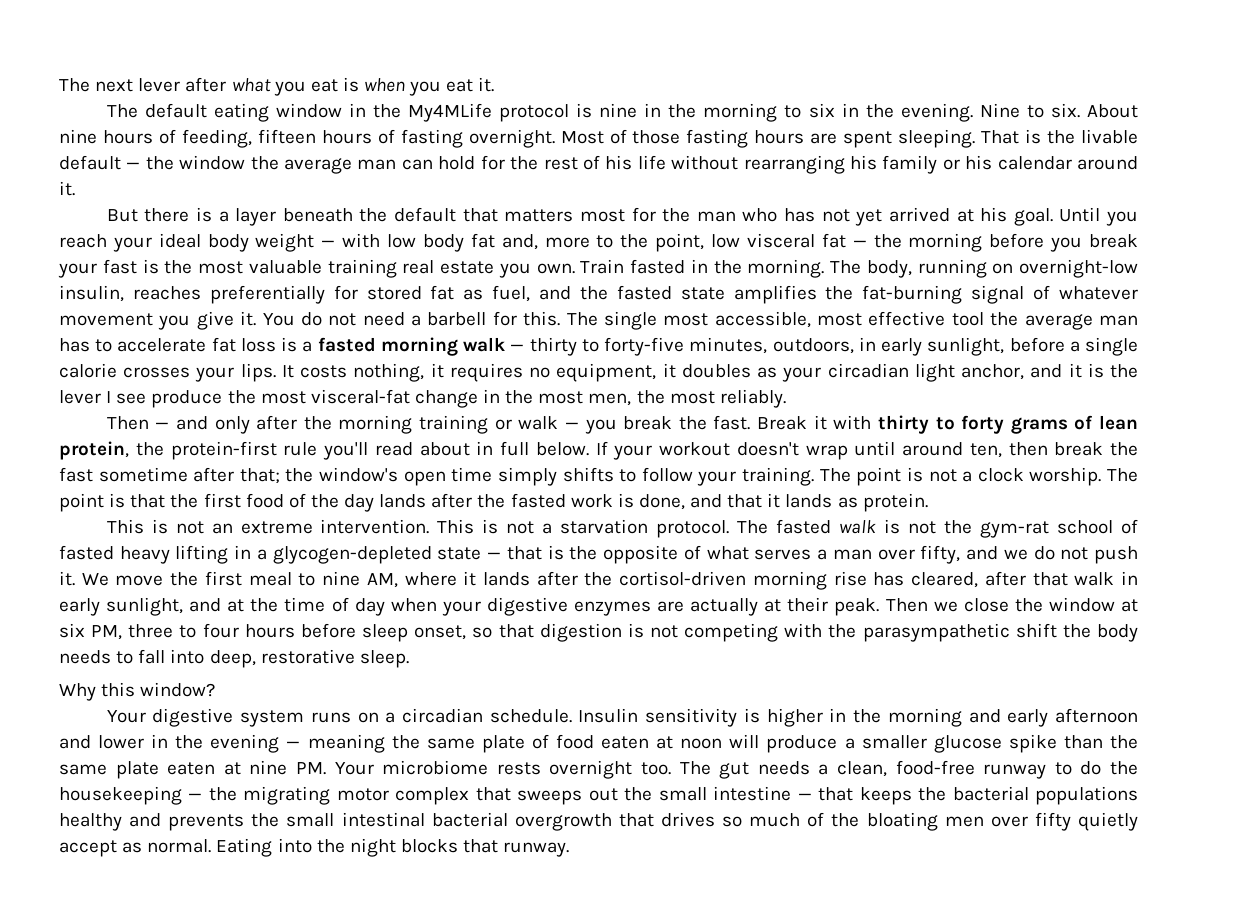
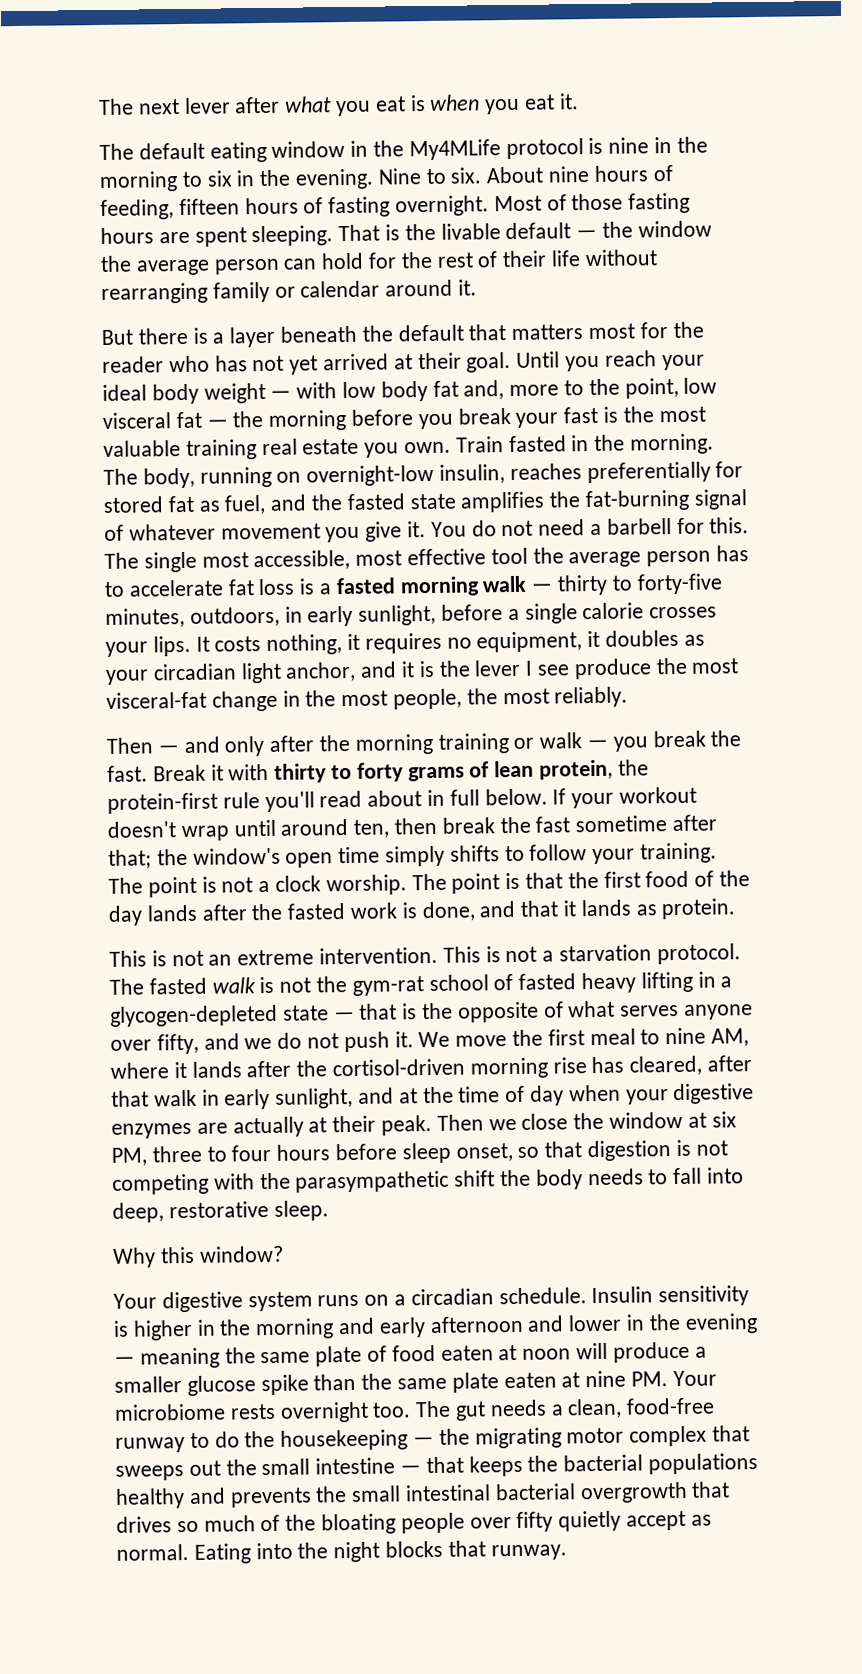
[357,159,397,170] man -> [213,258,280,275] person
[605,155,633,170] his -> [502,250,548,268] their
[849,155,877,170] his -> (208, 293) none
[965,155,993,170] his -> (296, 292) none
[696,211,736,222] man -> [102,356,164,373] reader
[980,207,1008,222] his -> [417,352,462,370] their
[1099,315,1139,326] man -> [646,550,712,567] person
[588,393,632,406] men, -> [393,688,463,710] people,
[817,549,872,560] a man -> [684,1004,754,1020] anyone
[944,816,984,827] men -> [400,1512,465,1534] people

